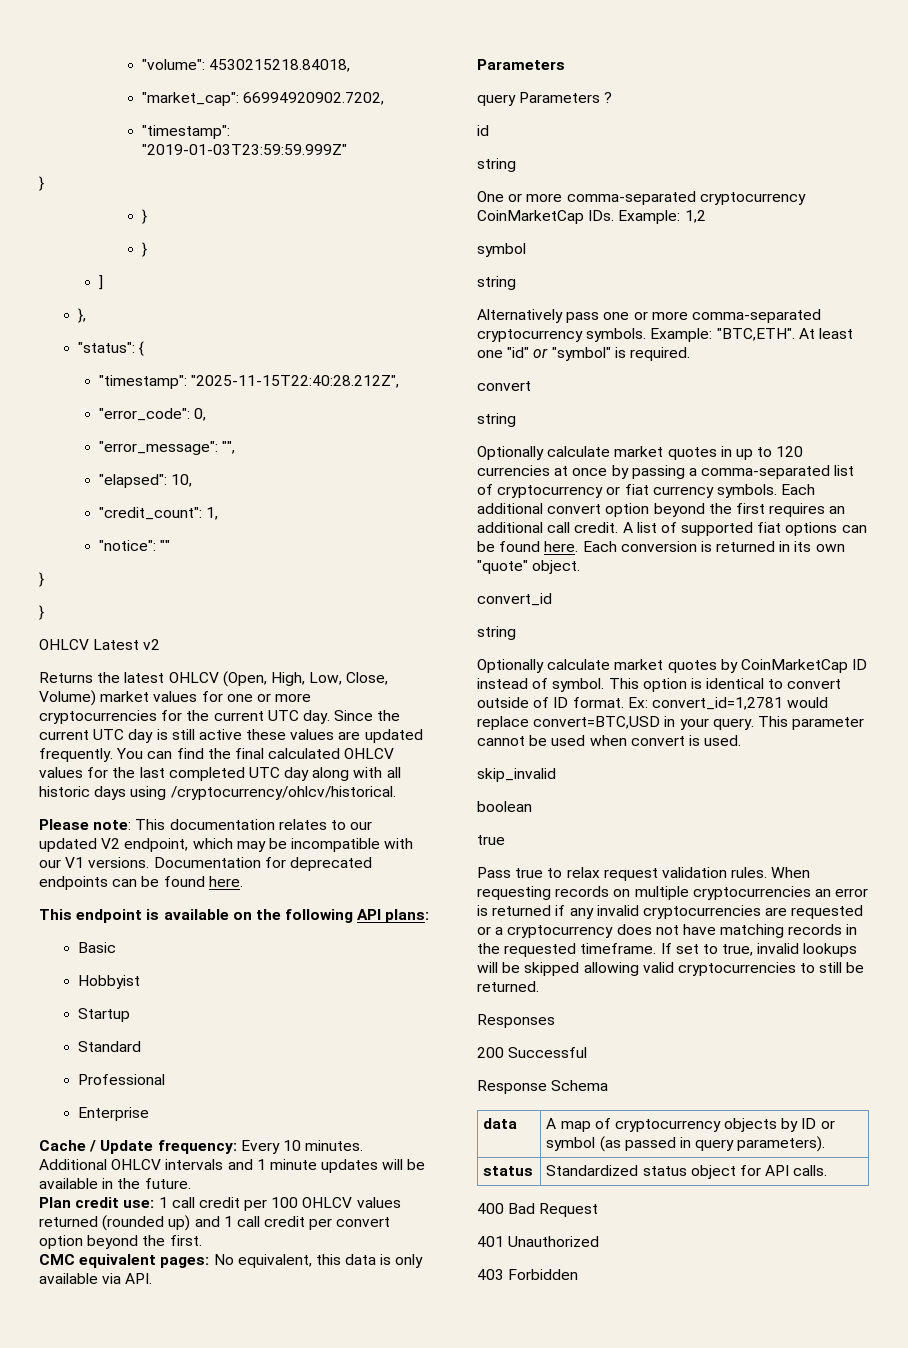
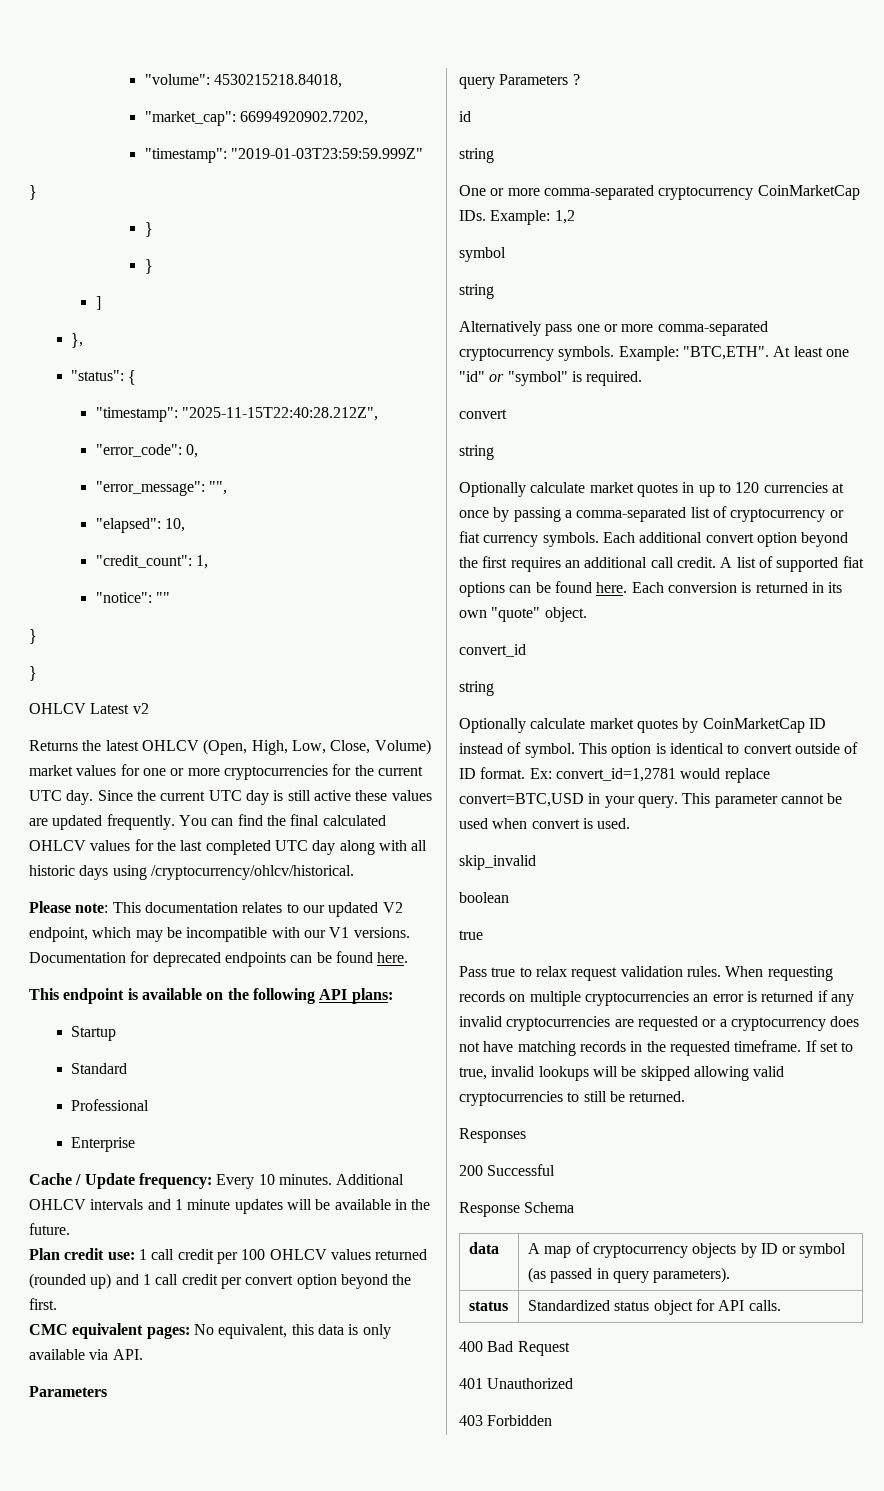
[77,942,116,953] [77,975,140,989] // Basic // Hobbyist -> (393, 996) none

